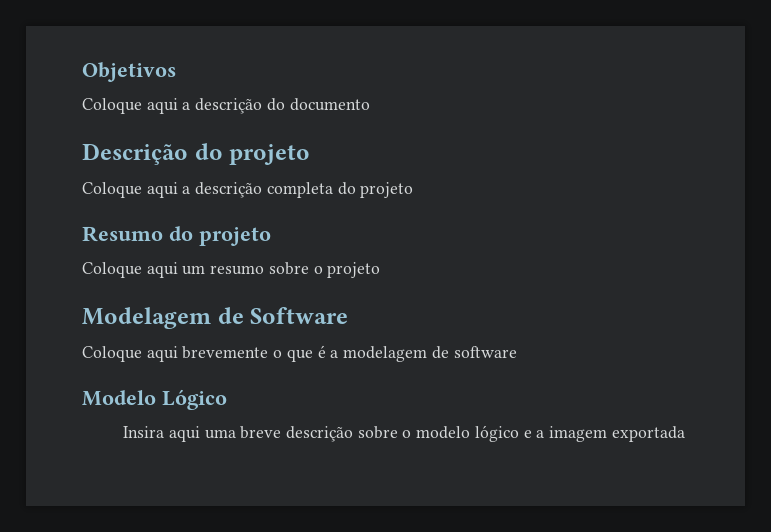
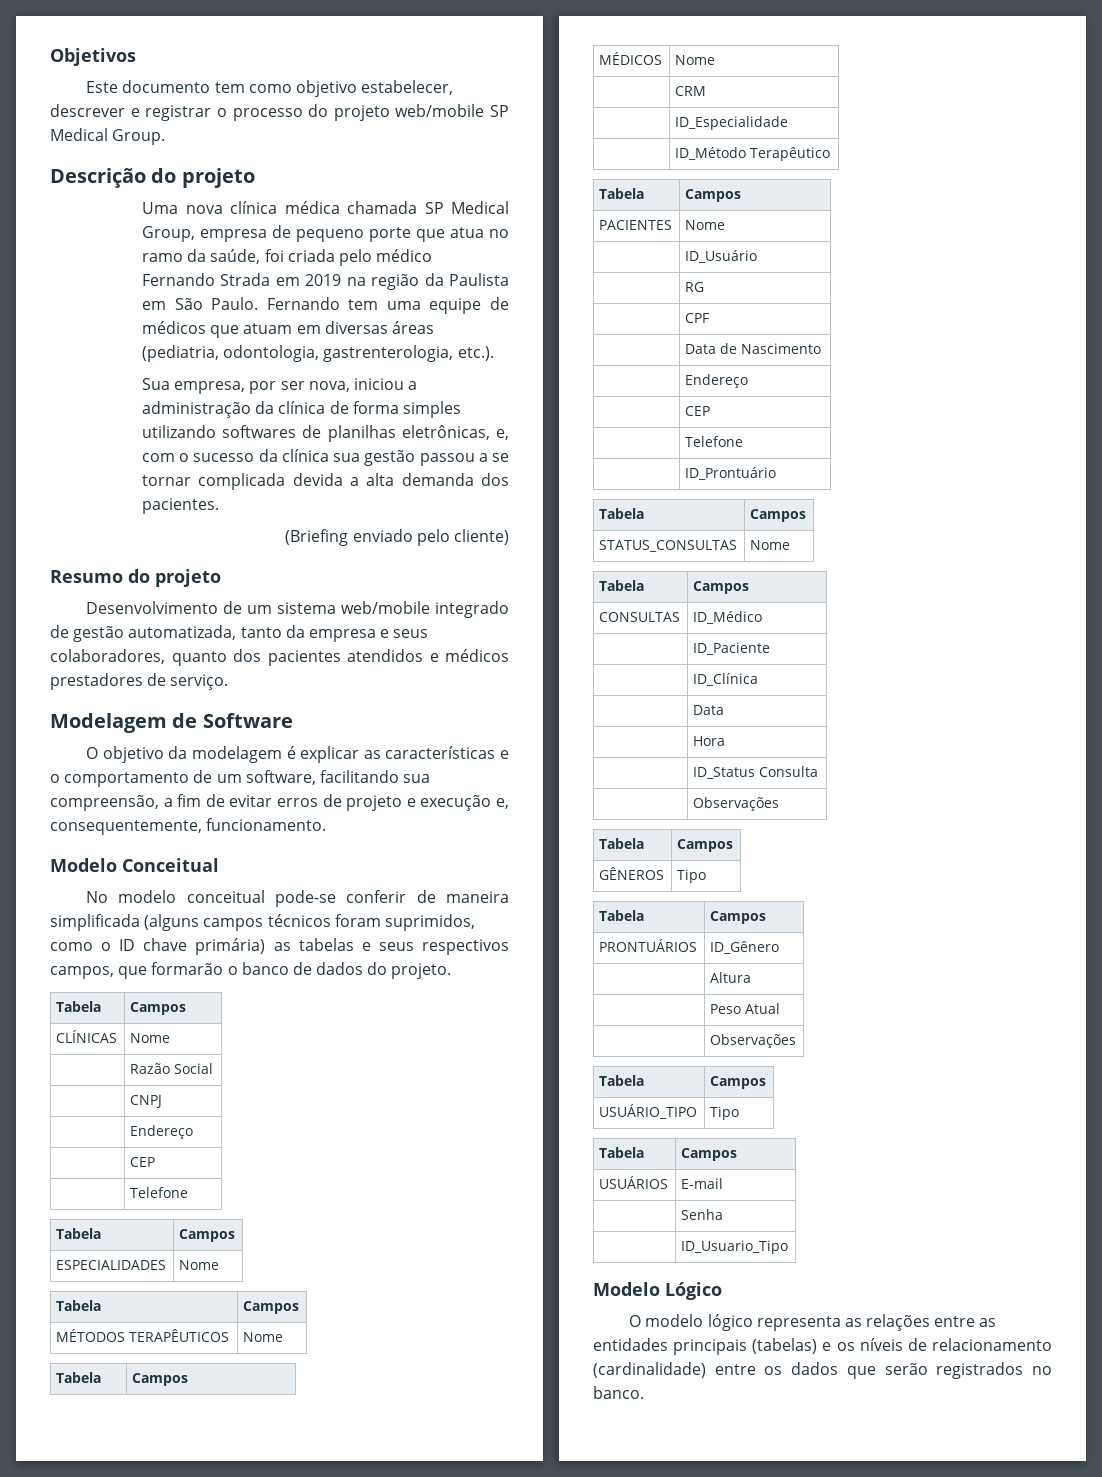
[82,98,370,114] [82,143,311,165] [82,182,414,198] [82,226,271,246] [82,262,381,278] [82,307,349,329] [82,345,517,362] [82,389,227,410] [123,425,685,442] Coloque aqui a descrição do documento // Descrição do projeto // Coloque aqui a descrição completa do projeto // Resumo do projeto // Coloque aqui um resumo sobre o projeto // Modelagem de Software // Coloque aqui brevemente o que é a modelagem de software // Modelo Lógico // Insira aqui uma breve descrição sobre o modelo lógico e a imagem exportada -> [86,80,454,97] [50,104,509,121] [50,128,166,145] [50,168,255,188] [142,201,509,214] [142,225,509,242] [142,249,433,266] [142,273,509,290] [142,297,509,314] [142,321,434,338] [142,345,494,362] [142,378,418,394] [142,401,461,418] [142,425,510,442] [142,449,510,466] [142,473,509,490] [142,498,220,514] [285,529,509,546] [50,569,221,587] [86,601,509,618] [50,625,429,642] [50,649,509,666] [50,673,229,690] [50,713,293,733] [86,746,509,763] [50,770,431,787] [50,794,510,811] [50,818,327,835] [50,858,219,872] [86,890,509,907] [50,914,475,931] [50,938,509,955] [50,962,452,979] [56,1001,102,1012] [130,1002,187,1015] [56,1030,118,1043] [130,1033,171,1043] [130,1063,214,1074] [130,1095,163,1108] [130,1125,194,1139] [130,1157,156,1167] [130,1187,189,1198] [56,1228,102,1239] [179,1229,236,1242] [56,1260,167,1270] [179,1260,220,1270] [56,1300,102,1311] [243,1301,300,1314] [56,1329,230,1342] [243,1332,284,1342] [56,1372,102,1383] [132,1373,189,1386] [599,52,663,65] [675,55,716,65] [675,86,707,96] [675,116,789,130] [675,147,831,161] [599,188,645,199] [685,189,742,202] [599,220,673,230] [685,220,726,230] [685,250,758,263] [685,282,705,292] [685,313,710,323] [685,343,822,354] [685,374,749,388] [685,406,711,416] [685,436,744,447] [685,467,777,480] [599,508,645,519] [750,509,807,522] [599,540,738,552] [750,540,791,550] [599,580,645,591] [693,581,750,594] [599,612,681,622] [693,611,763,624] [693,642,771,655] [693,673,759,686] [693,705,725,715] [693,736,726,746] [693,766,819,779] [693,797,780,811] [599,838,645,849] [677,839,734,852] [599,867,665,880] [677,869,707,883] [599,910,645,921] [710,911,767,924] [599,939,698,952] [710,941,780,954] [710,972,752,983] [710,1003,781,1014] [710,1034,797,1048] [599,1075,645,1086] [710,1076,767,1089] [599,1104,698,1119] [710,1106,740,1120] [599,1147,645,1158] [681,1148,738,1161] [599,1176,669,1189] [681,1178,724,1189] [681,1209,724,1220] [681,1240,789,1254] [593,1282,722,1300] [629,1314,997,1331] [593,1338,1052,1355] [593,1362,1052,1379] [593,1386,644,1399] Este documento tem como objetivo estabelecer, descrever e registrar o processo do projeto web/mobile SP Medical Group. // Descrição do projeto // Uma nova clínica médica chamada SP Medical Group, empresa de pequeno porte que atua no ramo da saúde, foi criada pelo médico Fernando Strada em 2019 na região da Paulista em São Paulo. Fernando tem uma equipe de médicos que atuam em diversas áreas (pediatria, odontologia, gastrenterologia, etc.). // Sua empresa, por ser nova, iniciou a administração da clínica de forma simples utilizando softwares de planilhas eletrônicas, e, com o sucesso da clínica sua gestão passou a se tornar complicada devida a alta demanda dos pacientes. // (Briefing enviado pelo cliente) // Resumo do projeto // Desenvolvimento de um sistema web/mobile integrado de gestão automatizada, tanto da empresa e seus colaboradores, quanto dos pacientes atendidos e médicos prestadores de serviço. // Modelagem de Software // O objetivo da modelagem é explicar as características e o comportamento de um software, facilitando sua compreensão, a fim de evitar erros de projeto e execução e, consequentemente, funcionamento. // Modelo Conceitual // No modelo conceitual pode-se conferir de maneira simplificada (alguns campos técnicos foram suprimidos, como o ID chave primária) as tabelas e seus respectivos campos, que formarão o banco de dados do projeto. // Tabela | Campos // CLÍNICAS | Nome // | Razão Social // | CNPJ // | Endereço // | CEP // | Telefone // Tabela | Campos // ESPECIALIDADES | Nome // Tabela | Campos // MÉTODOS TERAPÊUTICOS | Nome // Tabela | Campos // MÉDICOS | Nome // | CRM // | ID_Especialidade // | ID_Método Terapêutico // Tabela | Campos // PACIENTES | Nome // | ID_Usuário // | RG // | CPF // | Data de Nascimento // | Endereço // | CEP // | Telefone // | ID_Prontuário // Tabela | Campos // STATUS_CONSULTAS | Nome // Tabela | Campos // CONSULTAS | ID_Médico // | ID_Paciente // | ID_Clínica // | Data // | Hora // | ID_Status Consulta // | Observações // Tabela | Campos // GÊNEROS | Tipo // Tabela | Campos // PRONTUÁRIOS | ID_Gênero // | Altura // | Peso Atual // | Observações // Tabela | Campos // USUÁRIO_TIPO | Tipo // Tabela | Campos // USUÁRIOS | E-mail // | Senha // | ID_Usuario_Tipo // Modelo Lógico // O modelo lógico representa as relações entre as entidades principais (tabelas) e os níveis de relacionamento (cardinalidade) entre os dados que serão registrados no banco.

